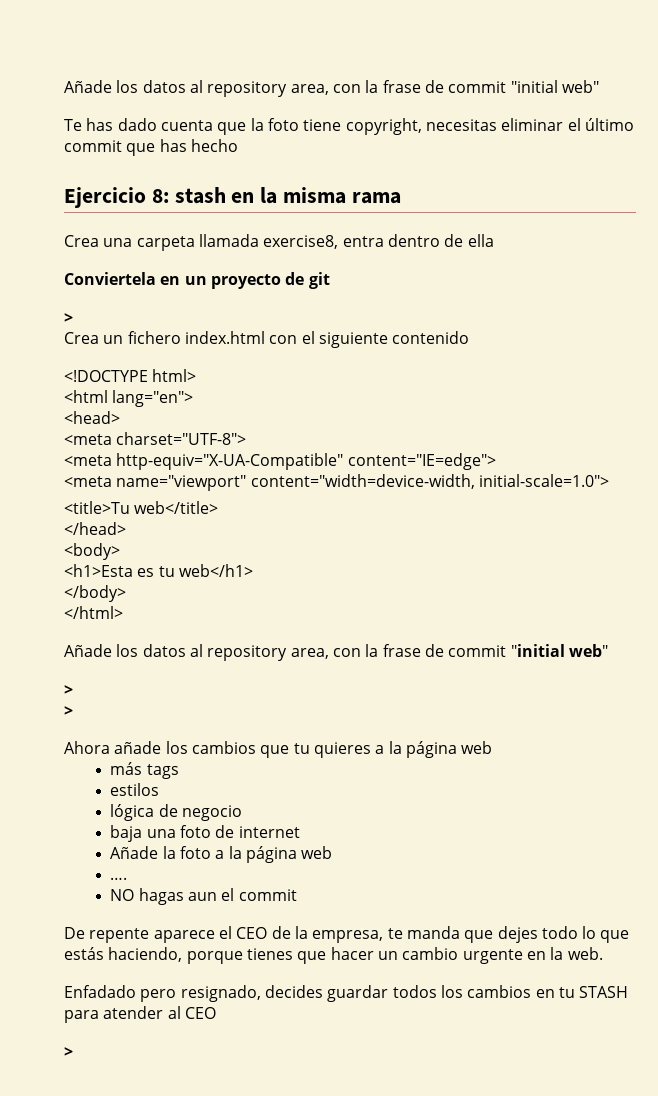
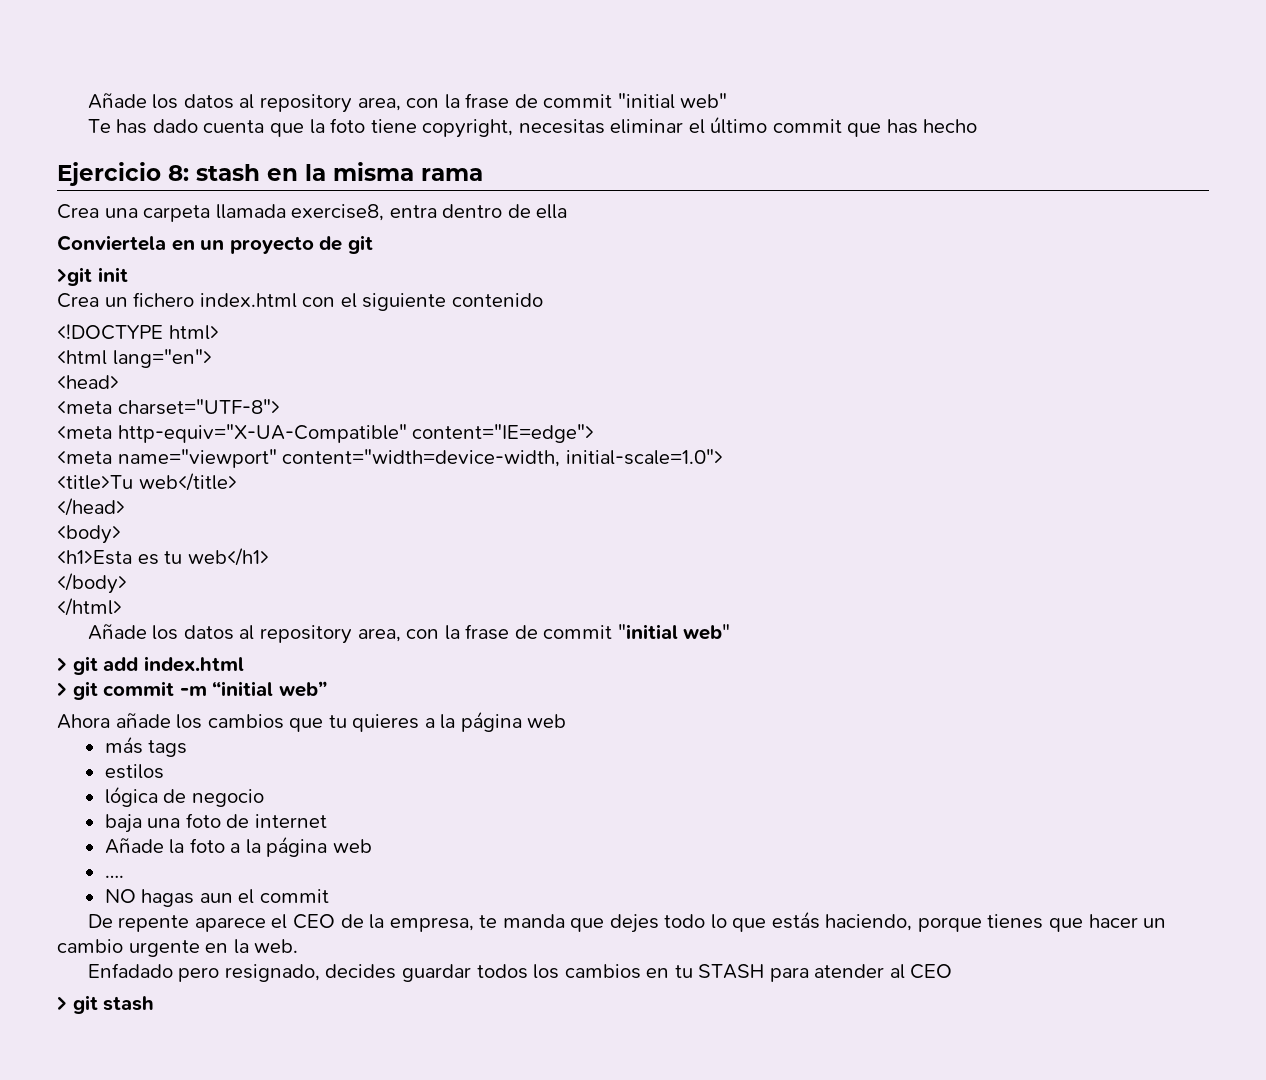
[64,313,73,323] > -> [57,267,128,286] >git init
[64,706,73,716] // > -> [72,656,244,675] [57,681,327,700] git add index.html // > git commit -m “initial web”
(73, 1052) none -> [72,995,155,1014] git stash

